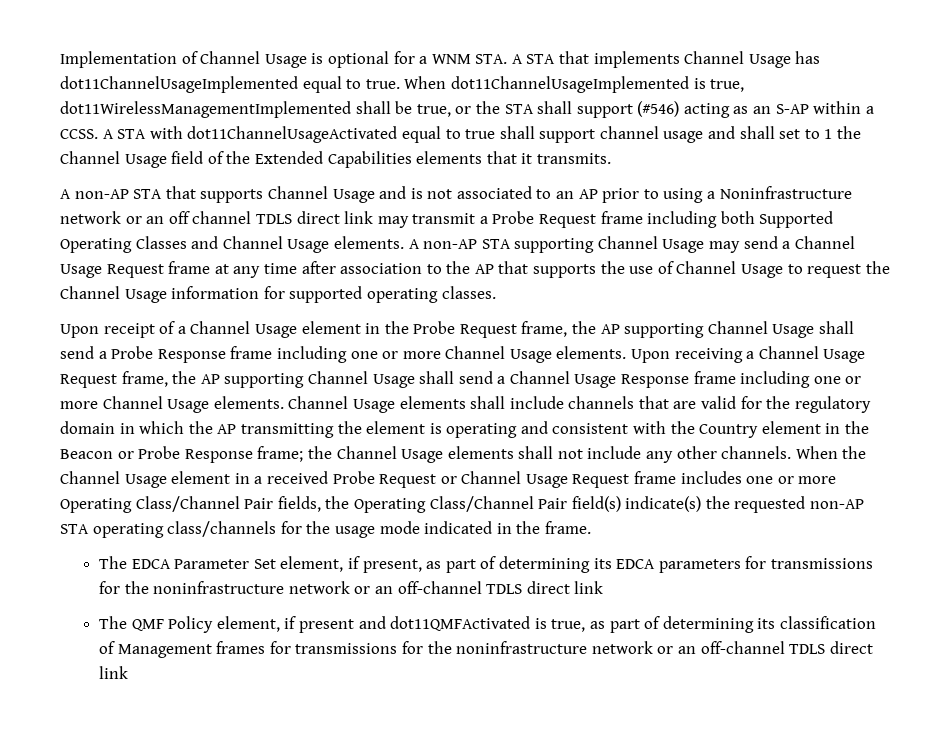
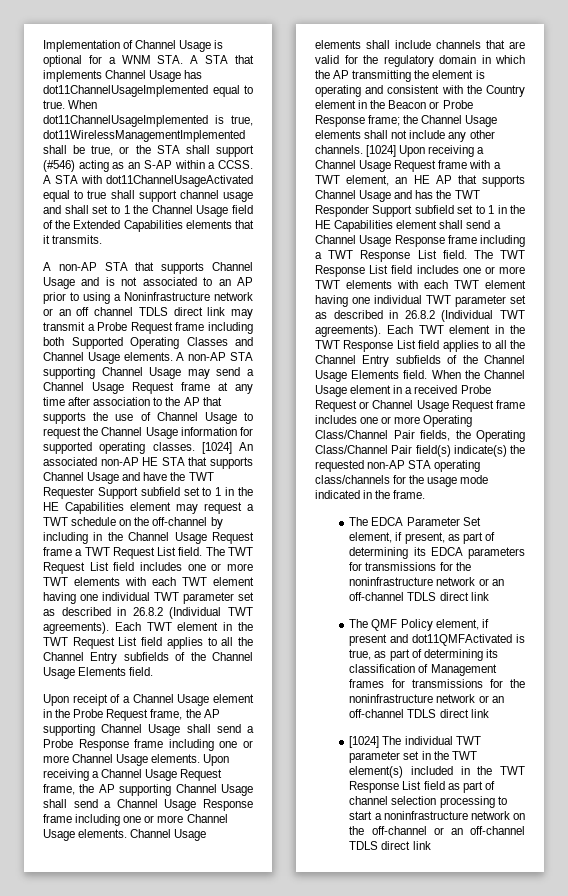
(496, 292) none -> [201,442,253,454] [43,457,253,469] [43,472,214,484] [43,487,254,499] [43,502,254,514] [43,517,223,529] [43,532,254,544] [43,547,253,559] [43,562,253,574] [43,577,254,586] [43,592,254,604] [43,607,253,619] [43,622,254,634] [43,637,253,649] [43,652,254,664] [43,667,154,679] [1024] An associated non-AP HE STA that supports Channel Usage and have the TWT Requester Support subfield set to 1 in the HE Capabilities element may request a TWT schedule on the off-channel by including in the Channel Usage Request frame a TWT Request List field. The TWT Request List field includes one or more TWT elements with each TWT element having one individual TWT parameter set as described in 26.8.2 (Individual TWT agreements). Each TWT element in the TWT Request List field applies to all the Channel Entry subfields of the Channel Usage Elements field.
(792, 452) none -> [366,145,485,157] [315,160,501,172] [315,175,525,187] [315,190,480,202] [315,205,525,217] [315,220,501,232] [315,235,525,247] [315,250,525,262] [315,265,525,277] [315,280,526,289] [315,295,526,307] [315,310,525,322] [315,325,525,337] [315,340,525,352] [315,355,525,367] [315,370,428,382] [1024] Upon receiving a Channel Usage Request frame with a TWT element, an HE AP that supports Channel Usage and has the TWT Responder Support subfield set to 1 in the HE Capabilities element shall send a Channel Usage Response frame including a TWT Response List field. The TWT Response List field includes one or more TWT elements with each TWT element having one individual TWT parameter set as described in 26.8.2 (Individual TWT agreements). Each TWT element in the TWT Response List field applies to all the Channel Entry subfields of the Channel Usage Elements field.
(129, 672) none -> [349,736,481,748] [349,751,477,763] [349,766,525,778] [349,781,495,793] [349,796,507,808] [349,811,525,820] [349,826,525,835] [349,841,431,850] // [1024] The individual TWT parameter set in the TWT element(s) included in the TWT Response List field as part of channel selection processing to start a noninfrastructure network on the off-channel or an off-channel TDLS direct link

